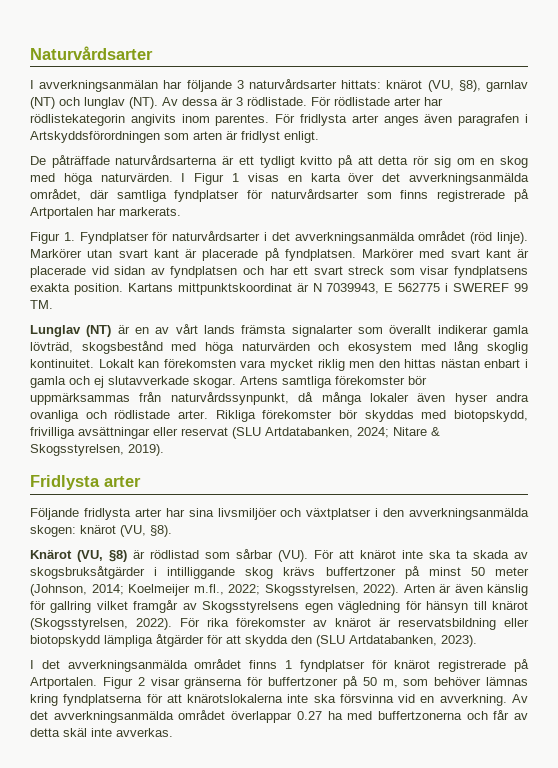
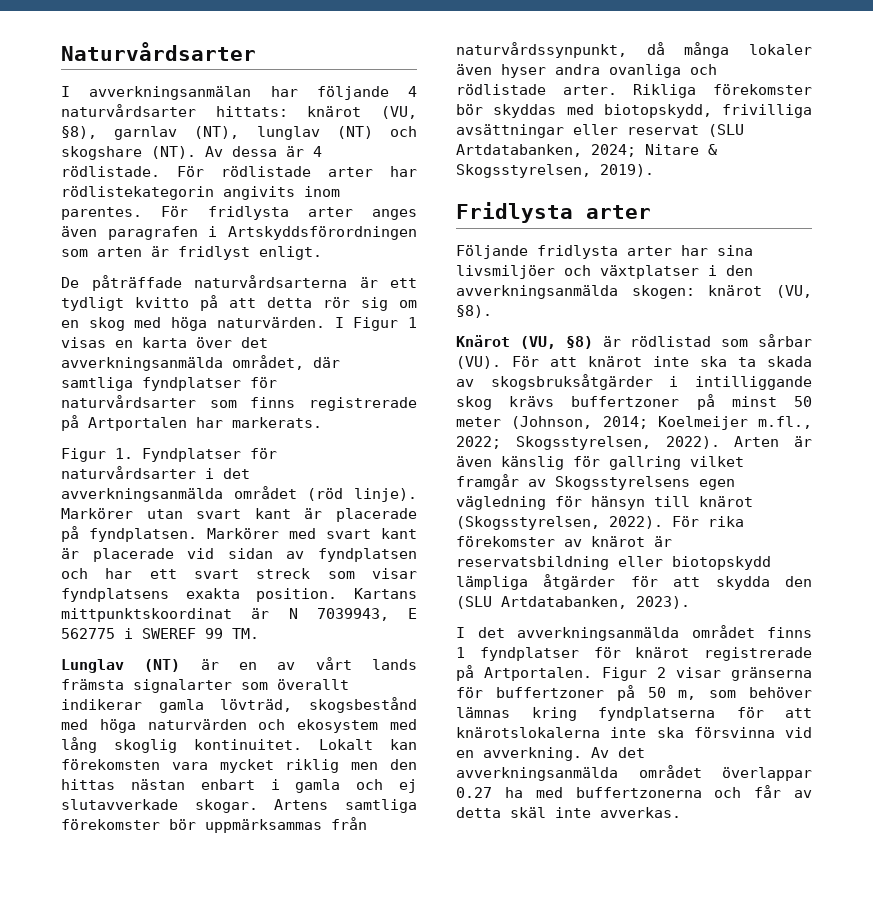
[236,80,244,89] 3 -> [408,86,417,97] 4
(528, 86) none -> [194,126,320,140] (NT), lunglav
[84,97,125,109] lunglav -> [61,146,142,160] skogshare
[236,97,243,106] 3 -> [313,146,322,157] 4

